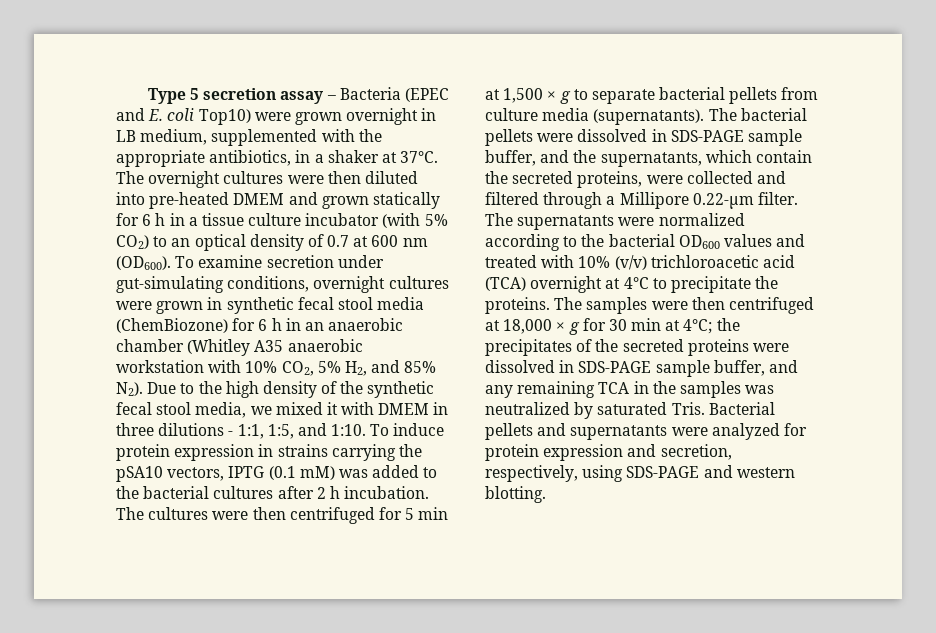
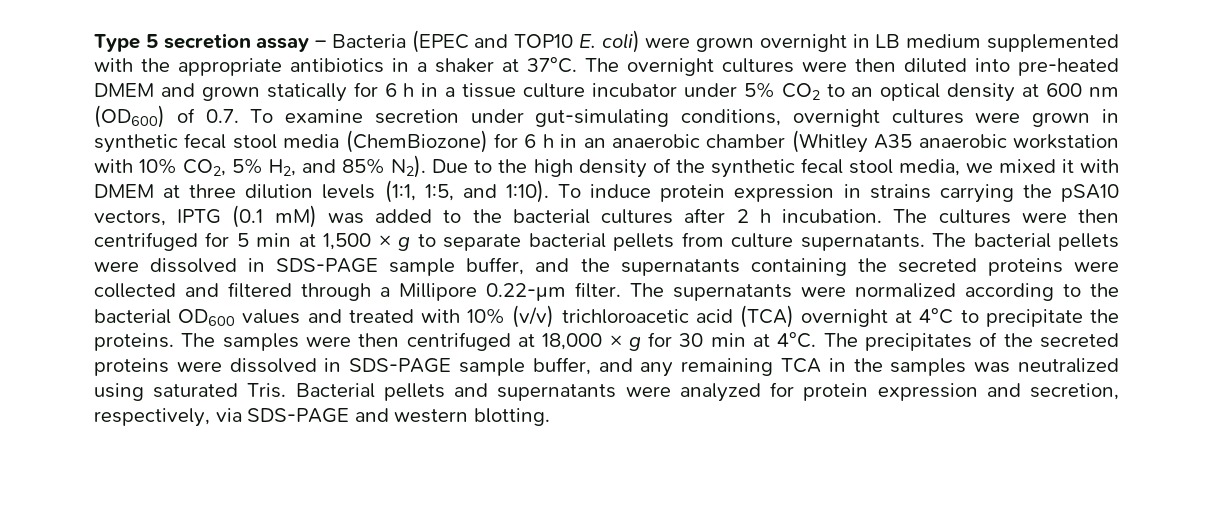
[148,108,251,125] E. coli Top10) -> [514,30,640,53] TOP10 E. coli)
[140,129,208,145] medium, -> [906,34,982,48] medium
[209,150,292,166] antibiotics, -> [290,58,384,73] antibiotics
[382,213,448,228] [116,235,149,249] (with 5% CO2) -> [683,82,820,100] under 5% CO2
[307,234,350,247] of 0.7 -> (1016, 92) none
[116,256,171,270] (OD600). -> [94,105,239,128] (OD600) of 0.7.
[433,402,449,415] [116,423,264,439] in three dilutions - 1:1, -> [163,180,416,203] at three dilution levels (1:1,
[331,424,367,436] 1:10. -> [505,180,549,203] 1:10).
[542,108,705,125] media (supernatants). -> [800,234,925,251] supernatants.
[600,150,812,167] [485,171,643,188] supernatants, which contain the secreted proteins, -> [620,258,1063,276] supernatants containing the secreted proteins
[683,318,740,334] 4°C; the -> [777,332,858,348] 4°C. The
[574,402,594,419] by -> [94,383,144,401] using
[582,465,624,482] using -> [215,408,242,422] via

